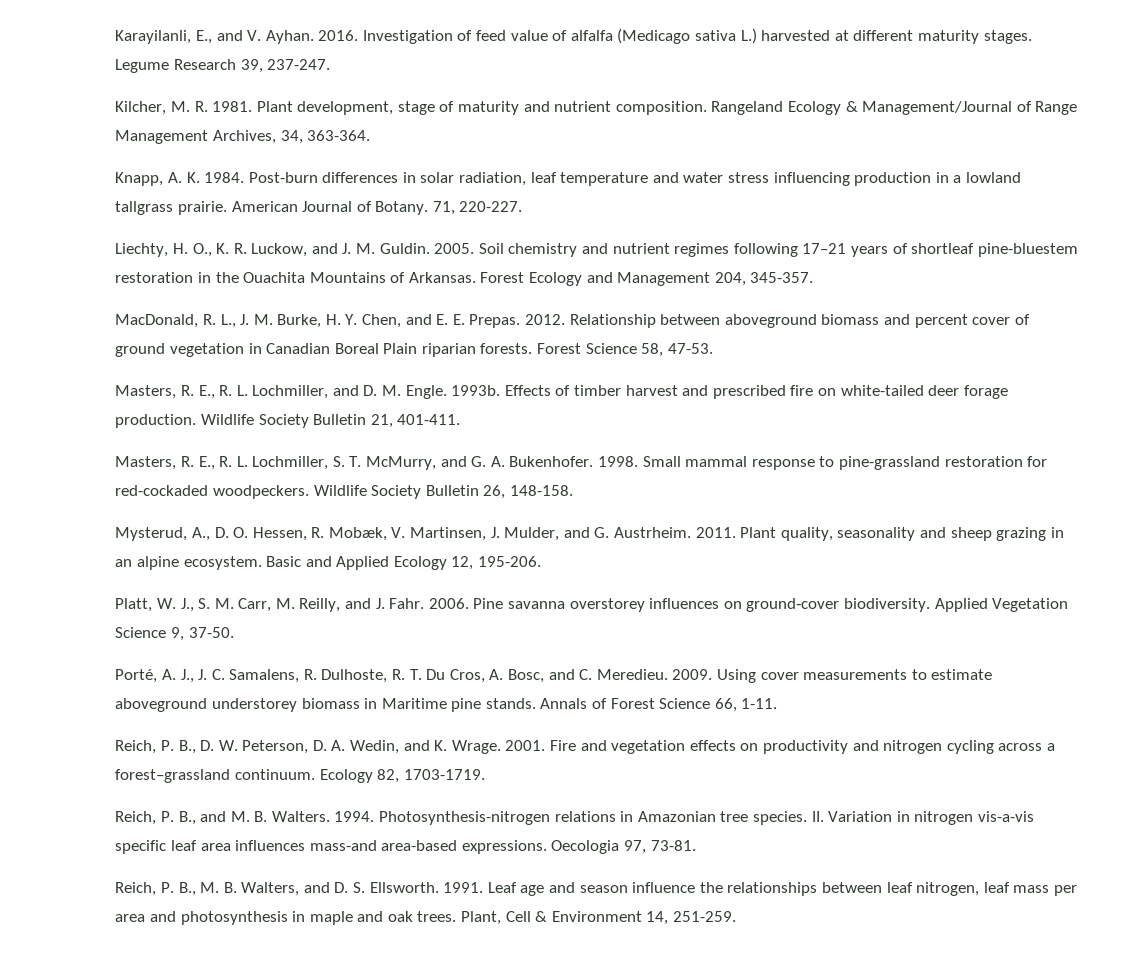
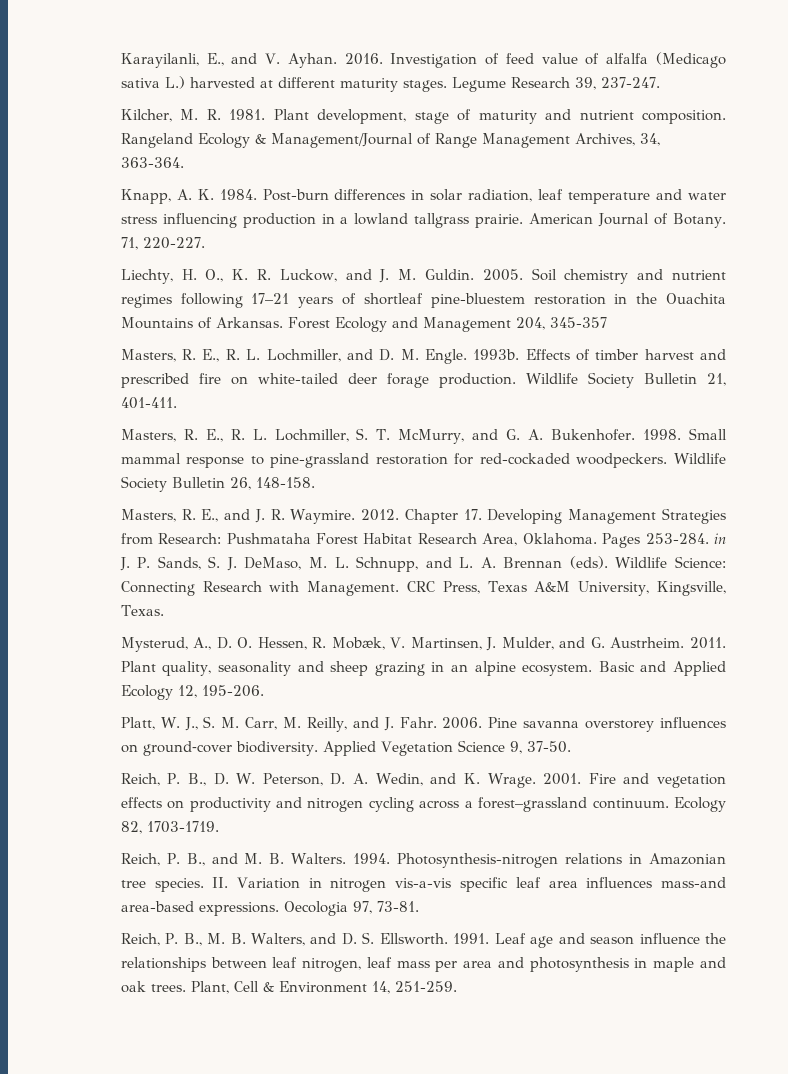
[750,272,814,283] [115,314,1030,328] [115,343,713,357] 345-357. // MacDonald, R. L., J. M. Burke, H. Y. Chen, and E. E. Prepas. 2012. Relationship between aboveground biomass and percent cover of ground vegetation in Canadian Boreal Plain riparian forests. Forest Science 58, 47-53. -> [549,317,607,328] 345-357
(573, 490) none -> [120,508,727,524] [120,533,727,548] [119,556,726,572] [120,581,726,596] [120,605,164,616] // Masters, R. E., and J. R. Waymire. 2012. Chapter 17. Developing Management Strategies from Research: Pushmataha Forest Habitat Research Area, Oklahoma. Pages 253-284. in J. P. Sands, S. J. DeMaso, M. L. Schnupp, and L. A. Brennan (eds). Wildlife Science: Connecting Research with Management. CRC Press, Texas A&M University, Kingsville, Texas.
[115,669,993,683] [115,698,778,712] // Porté, A. J., J. C. Samalens, R. Dulhoste, R. T. Du Cros, A. Bosc, and C. Meredieu. 2009. Using cover measurements to estimate aboveground understorey biomass in Maritime pine stands. Annals of Forest Science 66, 1-11. -> (571, 747) none

